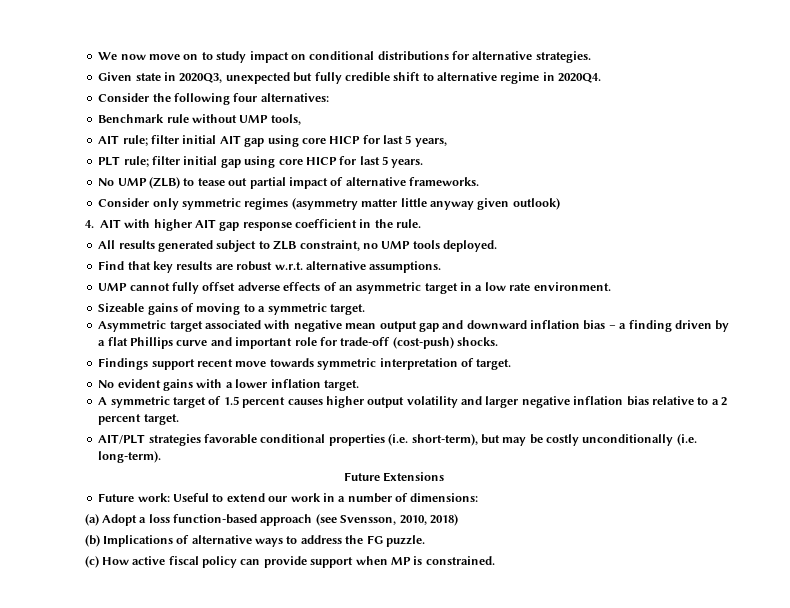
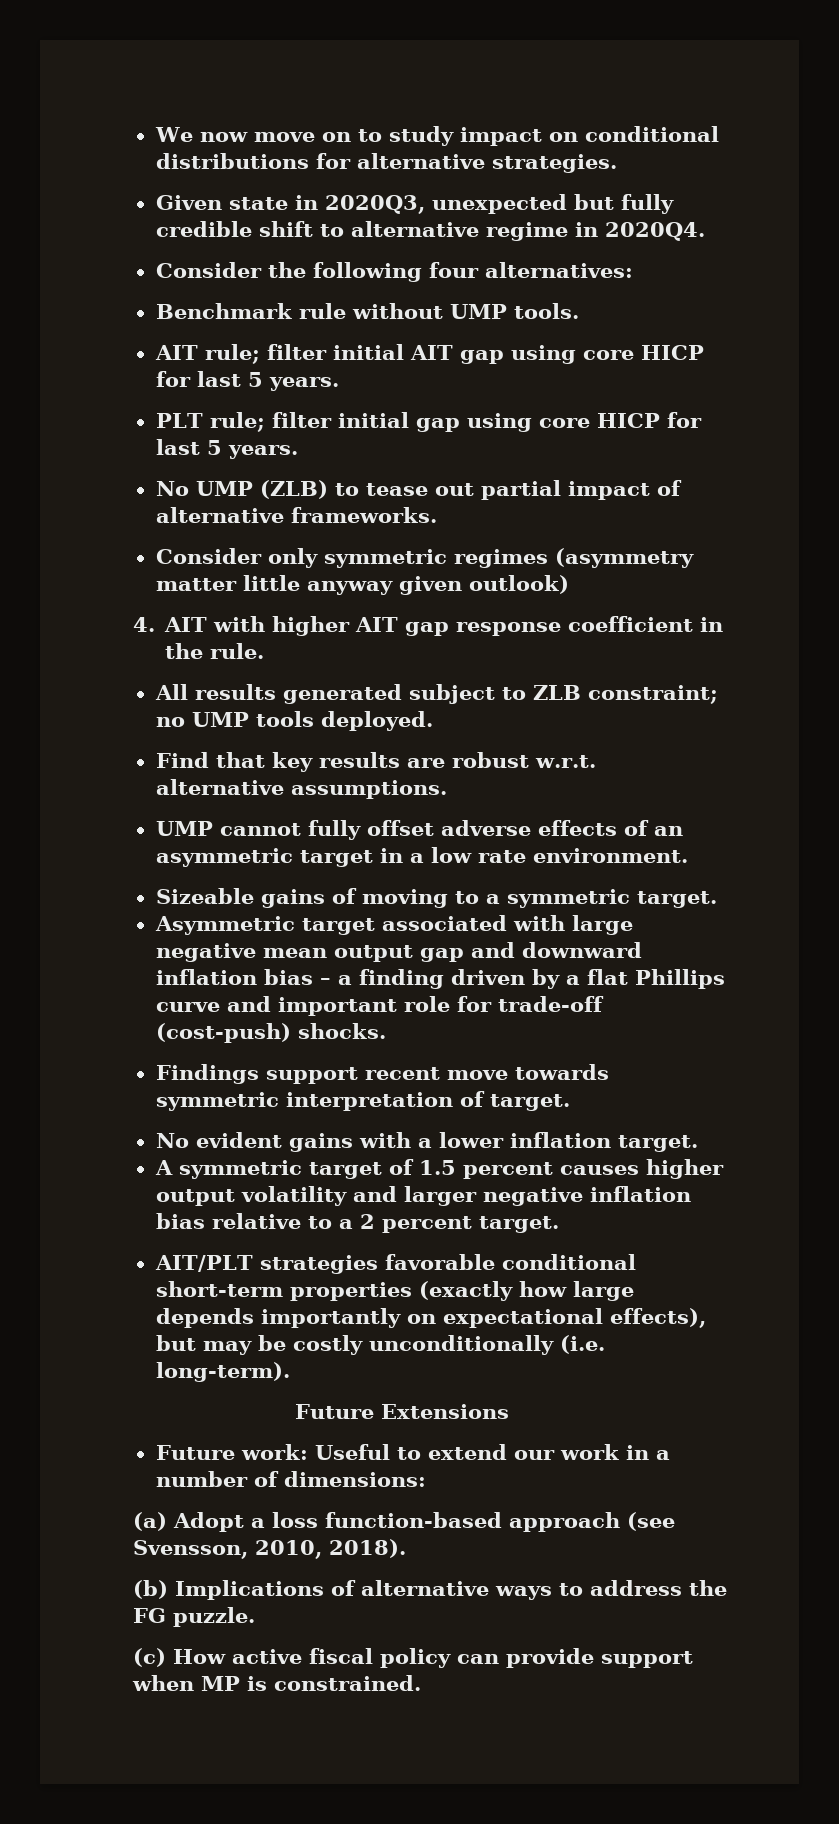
[270,114,301,125] tools, -> [513,303,579,319] tools.
[414,138,447,147] years, -> [268,377,339,391] years.
[299,240,360,251] constraint, -> [587,685,718,704] constraint;
(291, 324) none -> [571,915,633,935] large
[328,434,478,446] properties (i.e. short-term), -> [155,1281,634,1301] [155,1308,706,1328] short-term properties (exactly how large depends importantly on expectational effects),
[429,514,458,526] 2018) -> [329,1539,407,1558] 2018).

